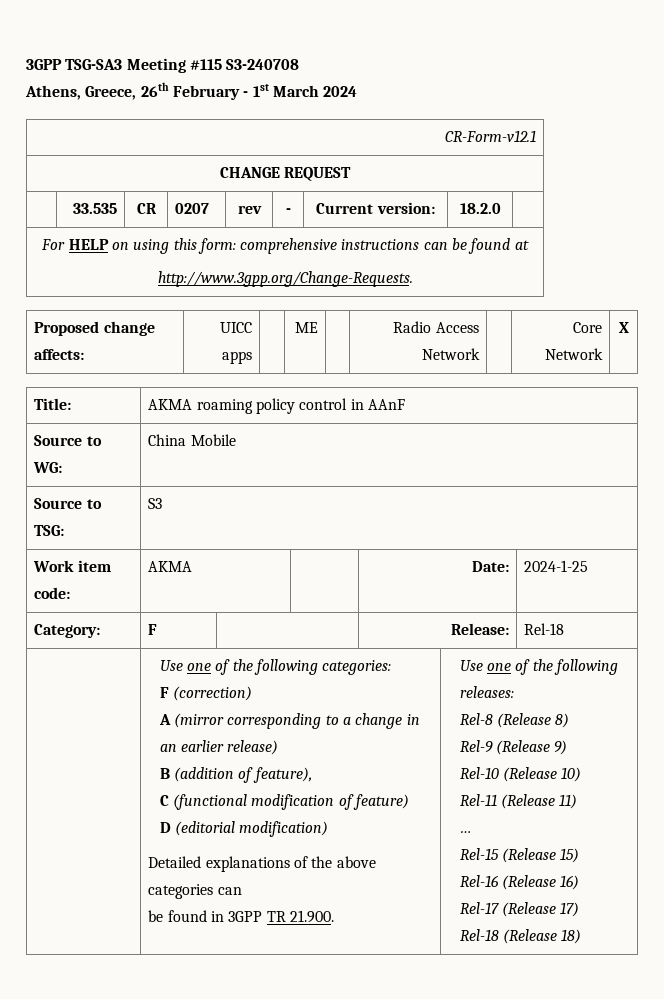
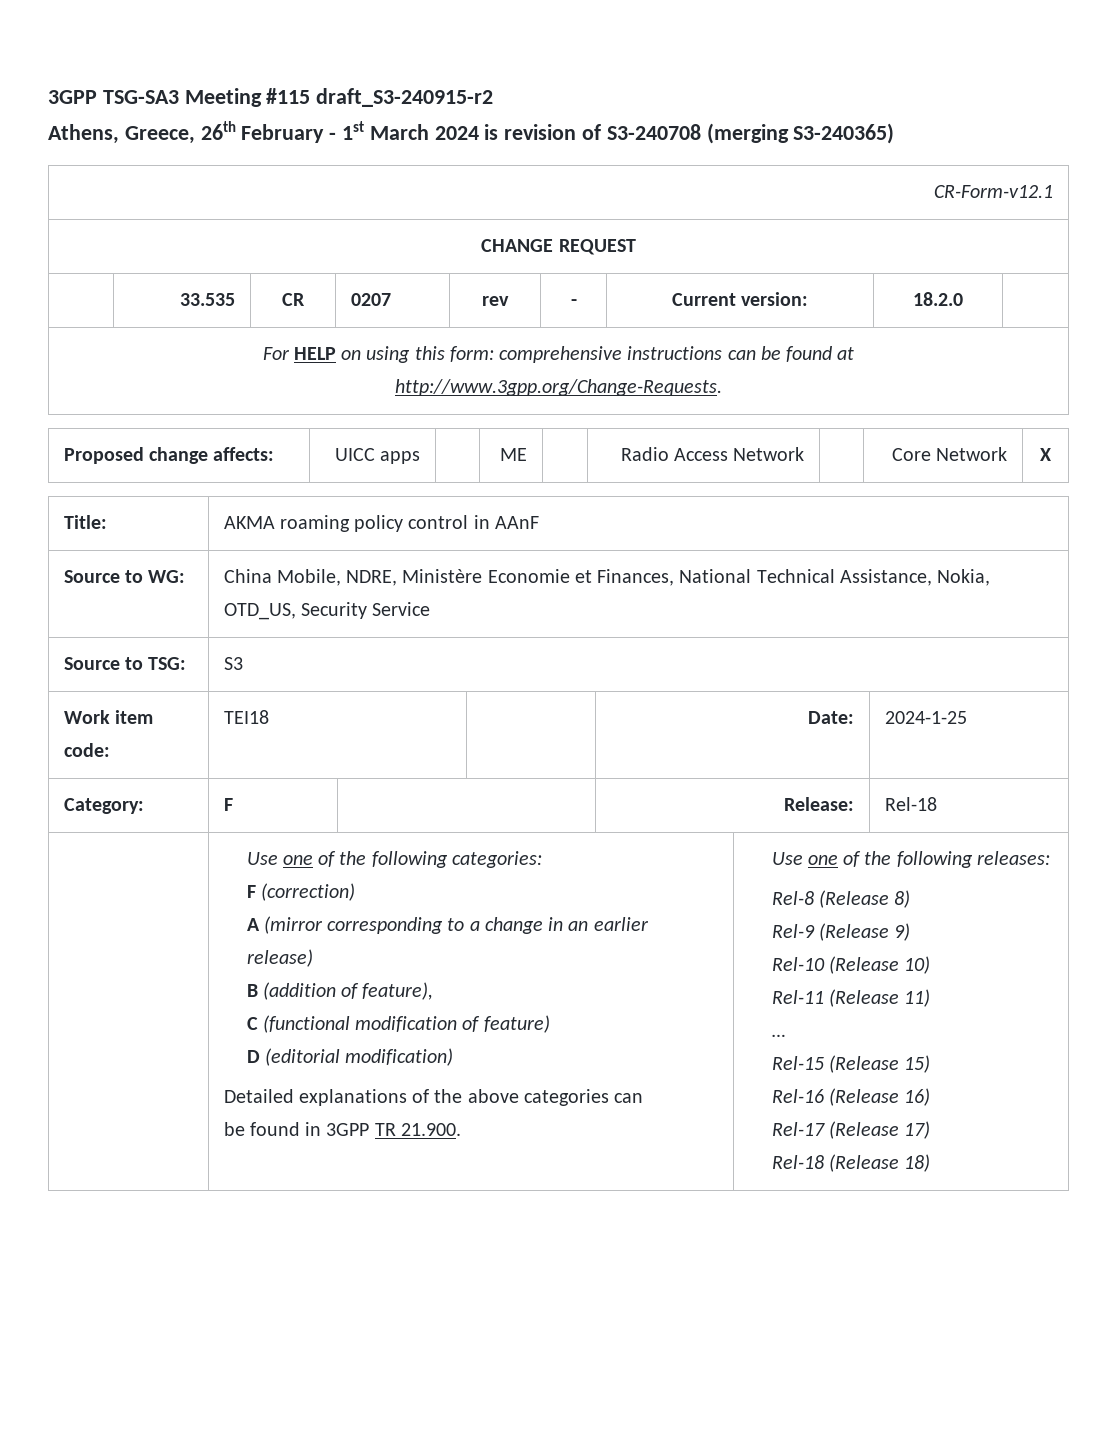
[226,59,300,70] S3-240708 -> [316,88,494,107] draft_S3-240915-r2
(358, 91) none -> [484,123,895,144] is revision of S3-240708 (merging S3-240365)
[190,434,236,446] Mobile -> [276,569,991,586] [223,602,431,620] Mobile, NDRE, Ministère Economie et Finances, National Technical Assistance, Nokia, OTD_US, Security Service
[148,561,193,572] AKMA -> [223,710,269,724] TEI18

